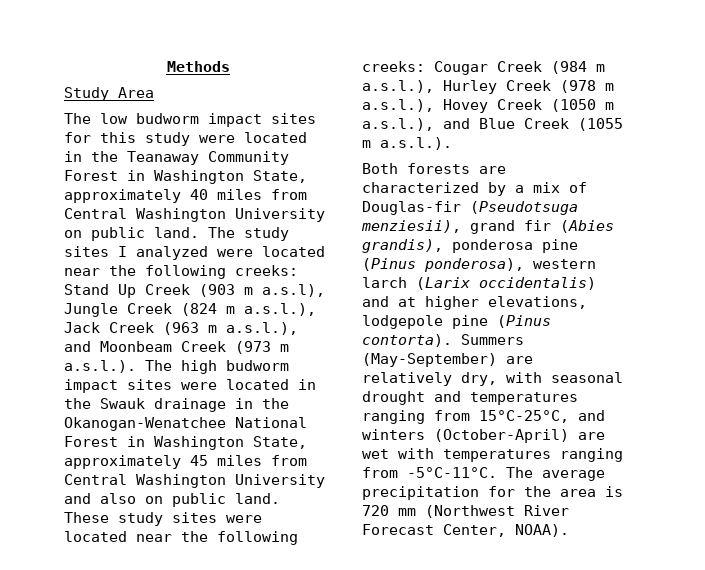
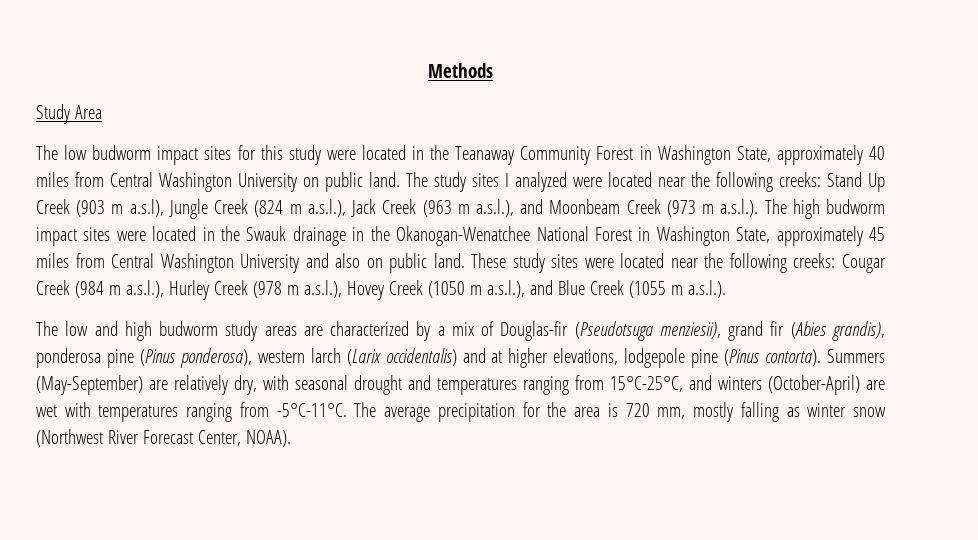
[362,163,470,174] Both forests -> [36,321,297,341] The low and high budworm study areas
[398,508,416,516] mm -> [657,402,886,422] mm, mostly falling as winter snow

